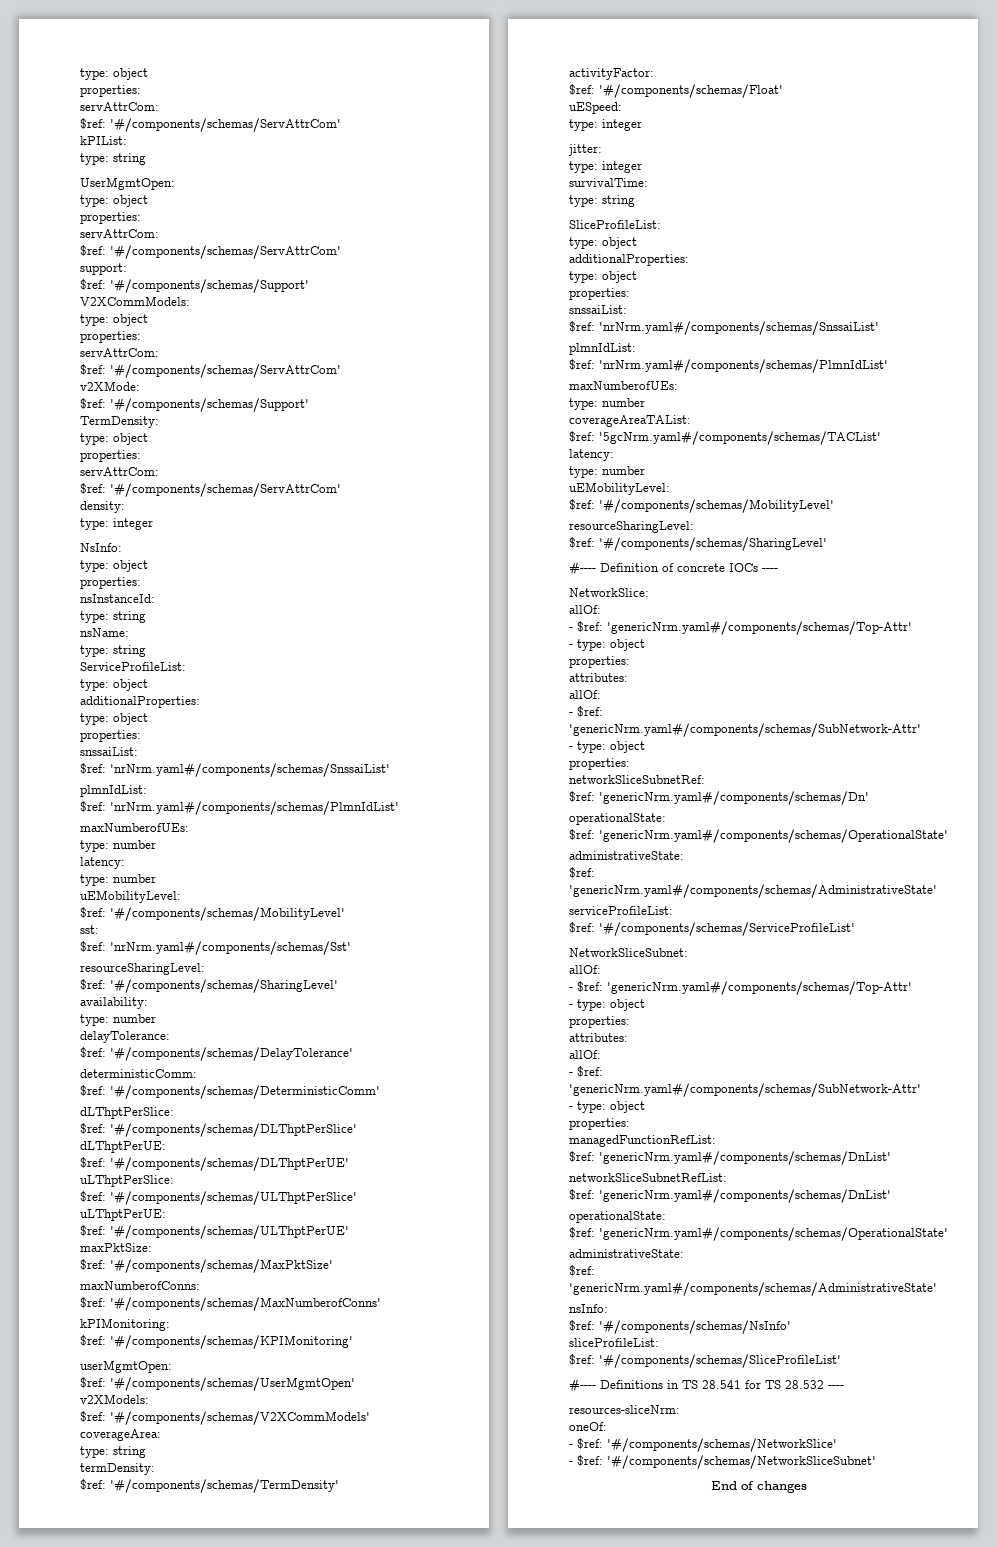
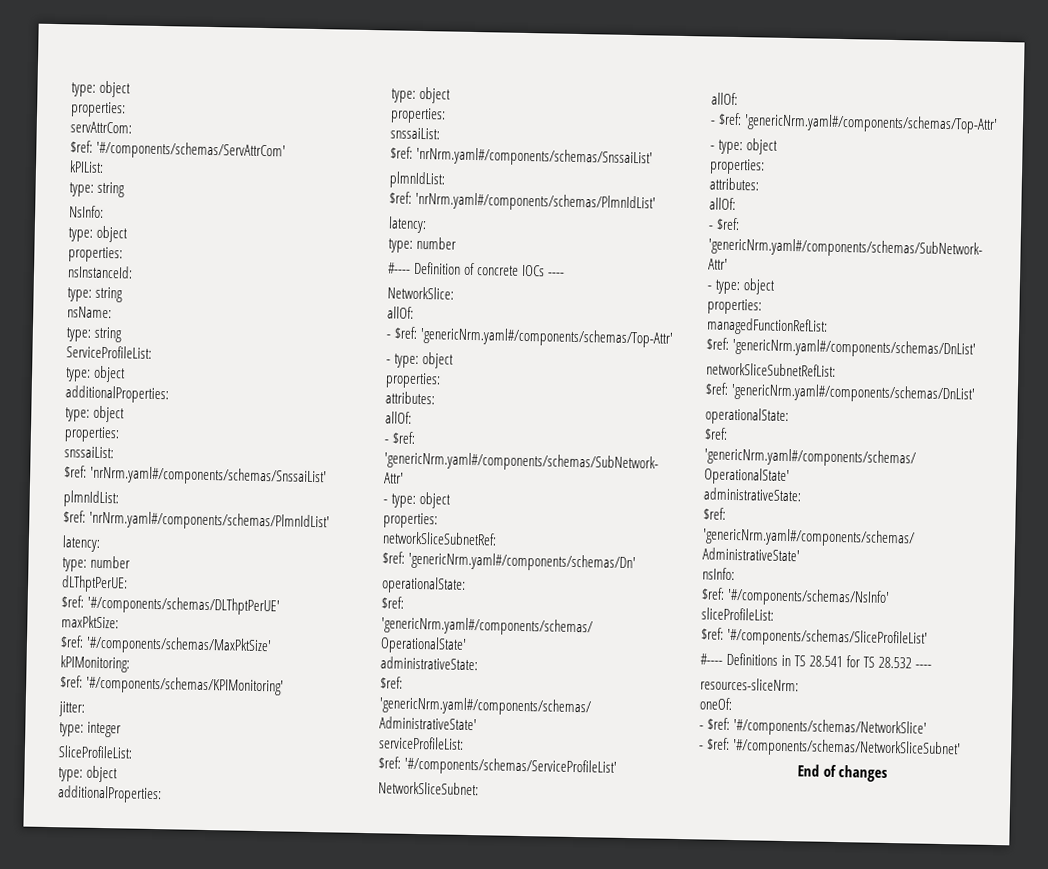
[80,177,175,190] [80,195,148,207] [80,212,141,224] [80,229,159,238] [80,245,341,259] [80,263,127,275] [80,279,309,293] [80,296,190,306] [80,314,148,326] [80,331,141,343] [80,348,159,357] [80,364,341,378] [80,381,140,391] [80,398,309,412] [80,416,159,428] [80,433,148,445] [80,450,141,462] [80,467,159,476] [80,483,341,497] [80,501,125,513] [80,518,153,530] // UserMgmtOpen: // type: object // properties: // servAttrCom: // $ref: '#/components/schemas/ServAttrCom' // support: // $ref: '#/components/schemas/Support' // V2XCommModels: // type: object // properties: // servAttrCom: // $ref: '#/components/schemas/ServAttrCom' // v2XMode: // $ref: '#/components/schemas/Support' // TermDensity: // type: object // properties: // servAttrCom: // $ref: '#/components/schemas/ServAttrCom' // density: // type: integer -> (126, 189) none
[80,823,189,832] [80,840,156,852] [80,857,125,869] [80,874,156,886] [80,890,181,903] [80,907,345,921] [80,925,99,934] [80,941,351,955] [80,963,205,975] [80,979,338,993] [80,997,148,1009] [80,1014,156,1026] [80,1031,170,1043] [80,1047,353,1061] [80,1069,197,1078] [80,1085,380,1099] [80,1107,174,1119] [80,1123,357,1137] [80,1141,166,1153] [80,1157,349,1171] [80,1175,174,1187] [80,1191,357,1205] [80,1209,166,1221] [80,1225,349,1239] // maxNumberofUEs: // type: number // latency: // type: number // uEMobilityLevel: // $ref: '#/components/schemas/MobilityLevel' // sst: // $ref: 'nrNrm.yaml#/components/schemas/Sst' // resourceSharingLevel: // $ref: '#/components/schemas/SharingLevel' // availability: // type: number // delayTolerance: // $ref: '#/components/schemas/DelayTolerance' // deterministicComm: // $ref: '#/components/schemas/DeterministicComm' // dLThptPerSlice: // $ref: '#/components/schemas/DLThptPerSlice' // dLThptPerUE: // $ref: '#/components/schemas/DLThptPerUE' // uLThptPerSlice: // $ref: '#/components/schemas/ULThptPerSlice' // uLThptPerUE: // $ref: '#/components/schemas/ULThptPerUE' -> [62,535,100,552] [62,555,131,572] [61,575,128,593] [61,595,281,616] // latency: // type: number // dLThptPerUE: // $ref: '#/components/schemas/DLThptPerUE'
[80,1281,200,1290] [80,1297,381,1311] // maxNumberofConns: // $ref: '#/components/schemas/MaxNumberofConns' -> (273, 645) none
[80,1360,172,1373] [80,1377,355,1391] [80,1394,149,1404] [80,1411,370,1425] [80,1429,161,1441] [80,1446,146,1458] [80,1463,155,1475] [80,1479,339,1493] [569,68,654,80] [569,84,783,98] [569,102,622,114] [569,119,642,131] // userMgmtOpen: // $ref: '#/components/schemas/UserMgmtOpen' // v2XModels: // $ref: '#/components/schemas/V2XCommModels' // coverageArea: // type: string // termDensity: // $ref: '#/components/schemas/TermDensity' // activityFactor: // $ref: '#/components/schemas/Float' // uESpeed: // type: integer -> (285, 685) none
[569,178,648,187] [569,195,635,207] // survivalTime: // type: string -> (122, 729) none
[569,381,678,390] [569,398,645,410] [569,415,691,427] [569,431,881,445] [569,449,614,461] [569,466,645,478] [569,482,670,495] [569,499,834,513] [569,521,694,533] [569,537,827,551] maxNumberofUEs: // type: number // coverageAreaTAList: // $ref: '5gcNrm.yaml#/components/schemas/TACList' // latency: // type: number // uEMobilityLevel: // $ref: '#/components/schemas/MobilityLevel' // resourceSharingLevel: // $ref: '#/components/schemas/SharingLevel' -> [388,216,427,234] [388,236,457,253] latency: // type: number

